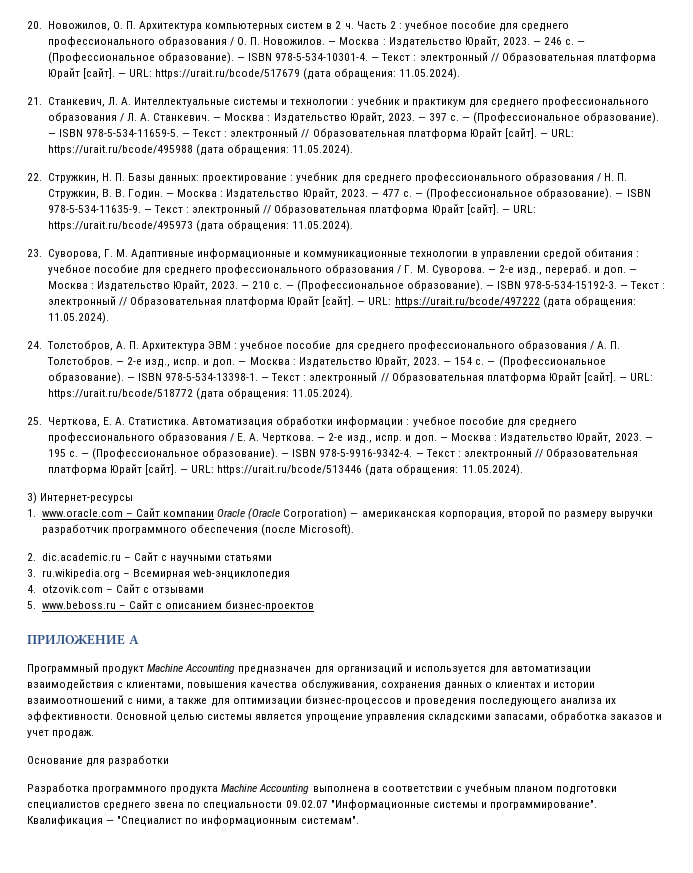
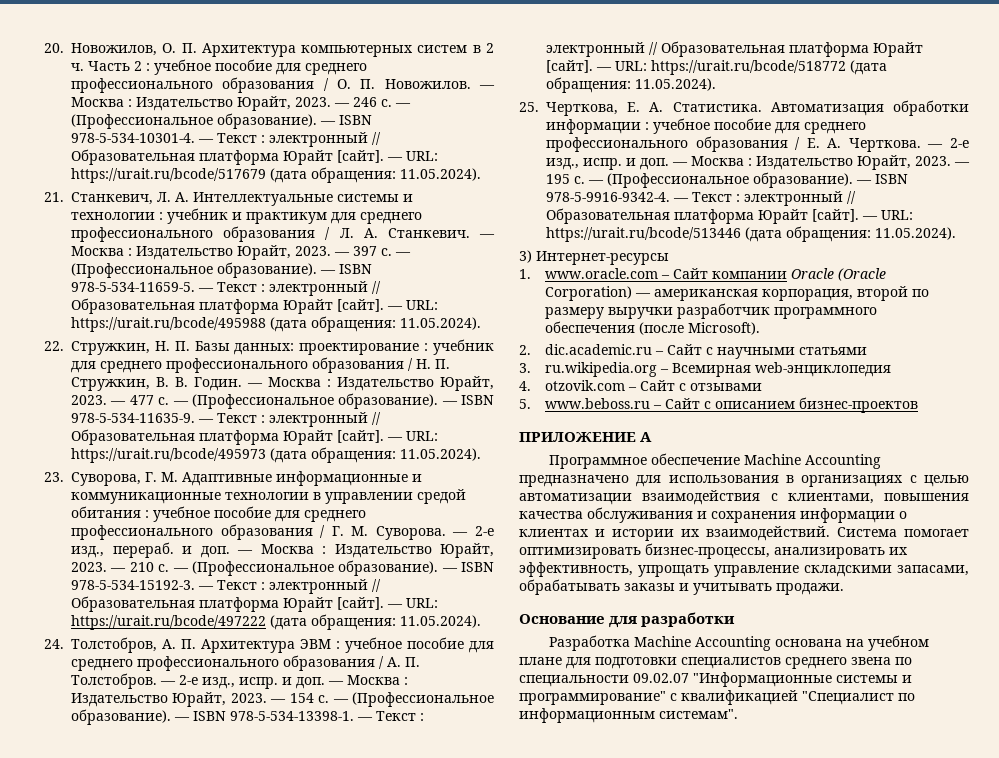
[27,663,508,675] Программный продукт Machine Accounting предназначен для организаций и используется для -> [549,453,882,469] [519,475,969,487] Программное обеспечение Machine Accounting предназначено для использования в организациях с целью
[300,679,596,691] [27,695,617,707] [27,711,663,723] [27,730,95,739] [27,755,170,767] [27,783,554,795] обслуживания, сохранения данных о клиентах и истории взаимоотношений с ними, а также для оптимизации бизнес-процессов и проведения последующего анализа их эффективности. Основной целью системы является упрощение управления складскими запасами, обработка заказов и учет продаж. // Основание для разработки // Разработка программного продукта Machine Accounting выполнена в соответствии с учебным планом -> [587,507,907,523] [519,526,969,541] [519,543,908,559] [519,562,969,577] [519,579,844,595] [519,612,736,628] [549,635,930,651] [519,657,591,669] обслуживания и сохранения информации о клиентах и истории их взаимодействий. Система помогает оптимизировать бизнес-процессы, анализировать их эффективность, упрощать управление складскими запасами, обрабатывать заказы и учитывать продажи. // Основание для разработки // Разработка Machine Accounting основана на учебном плане для
[489,800,597,810] [27,815,115,826] программирование". Квалификация — -> [519,690,798,705] программирование" с квалификацией

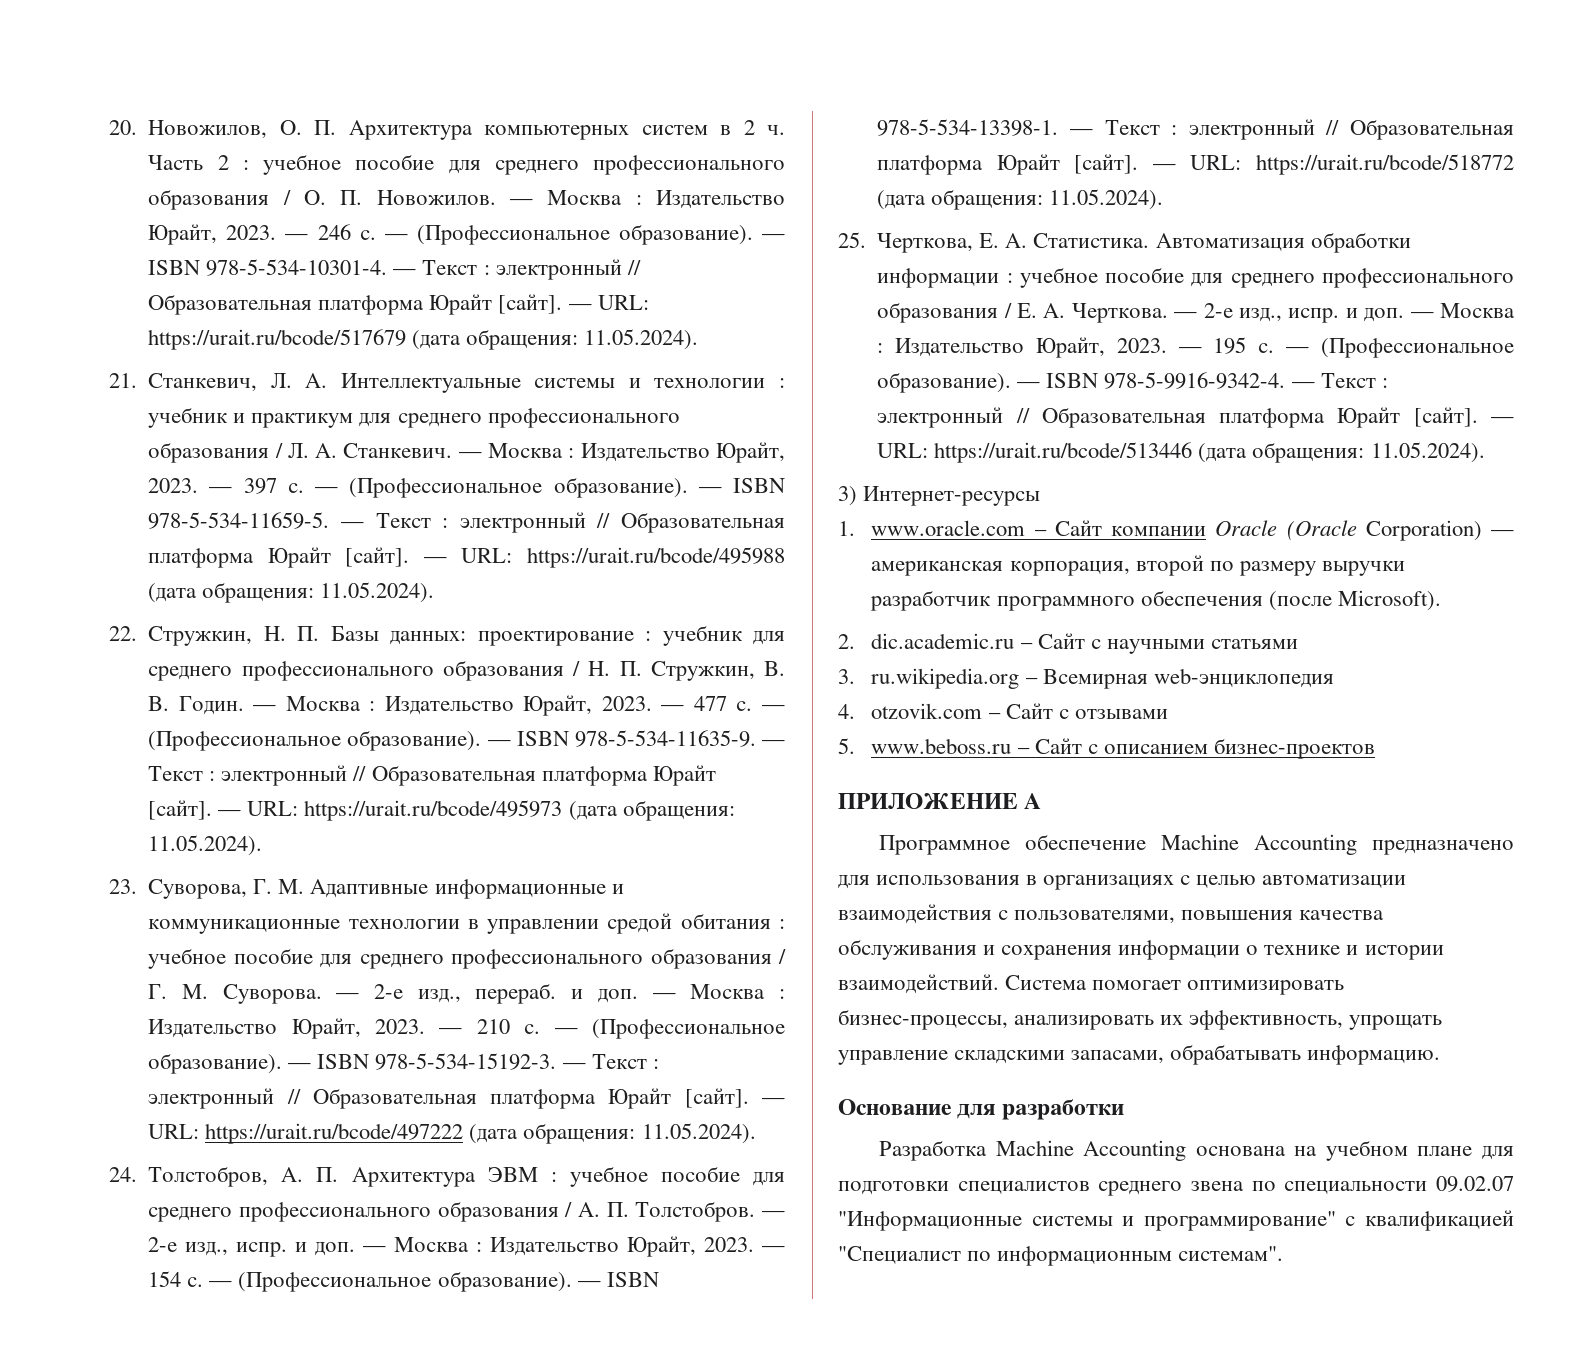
[787,493,874,504] клиентами, -> [1014,910,1176,924] пользователями,
[519,529,589,537] клиентах -> [1264,945,1341,955] технике
[681,529,700,537] их -> (1444, 952) none
[624,583,844,595] заказы и учитывать продажи. -> [1307,1045,1441,1065] информацию.

